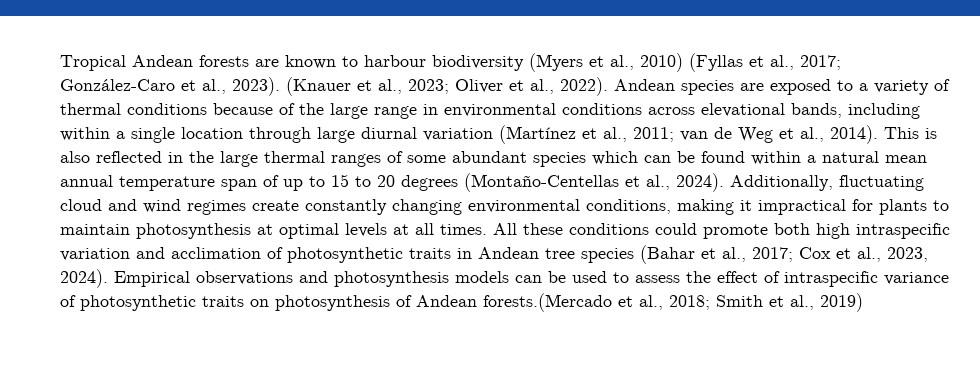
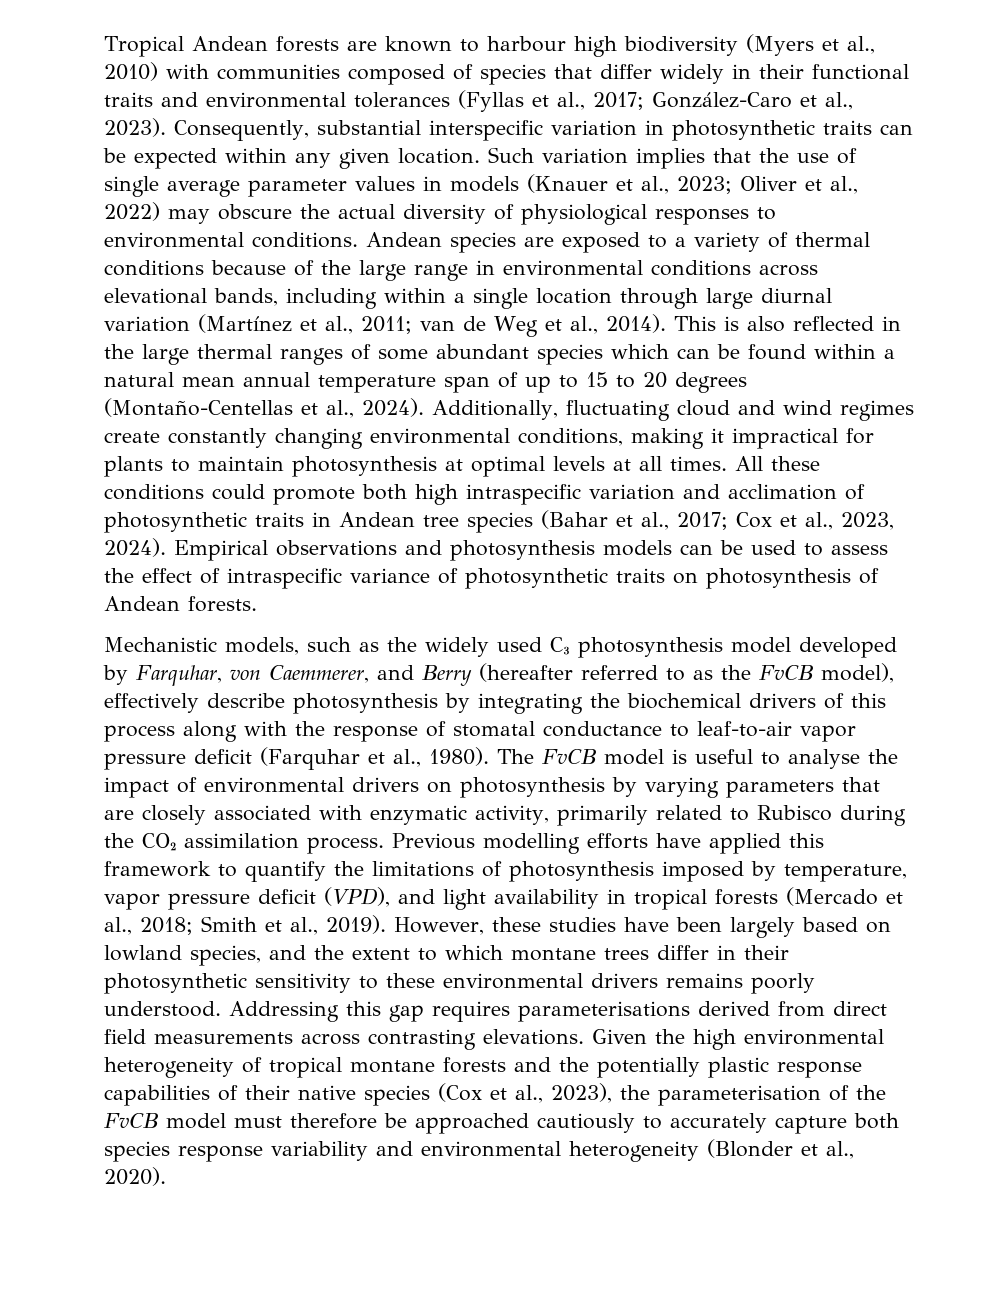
(426, 61) none -> [573,36,617,57] high
(683, 62) none -> [166,64,909,85] [104,92,450,108] with communities composed of species that differ widely in their functional traits and environmental tolerances
(280, 86) none -> [174,120,913,141] [103,147,857,169] [104,176,519,197] Consequently, substantial interspecific variation in photosynthetic traits can be expected within any given location. Such variation implies that the use of single average parameter values in models
[560,77,608,96] 2022). -> [104,202,776,225] [104,232,358,248] 2022) may obscure the actual diversity of physiological responses to environmental conditions.
[483,293,612,312] forests.(Mercado -> [188,596,257,612] [104,637,897,658] [103,663,894,686] [104,693,886,714] [104,721,856,742] [104,747,898,770] [104,777,880,798] [104,805,906,826] [104,833,824,854] [104,861,907,882] [104,887,878,910] forests. // Mechanistic models, such as the widely used C₃ photosynthesis model developed by Farquhar, von Caemmerer, and Berry (hereafter referred to as the FvCB model), effectively describe photosynthesis by integrating the biochemical drivers of this process along with the response of stomatal conductance to leaf-to-air vapor pressure deficit (Farquhar et al., 1980). The FvCB model is useful to analyse the impact of environmental drivers on photosynthesis by varying parameters that are closely associated with enzymatic activity, primarily related to Rubisco during the CO₂ assimilation process. Previous modelling efforts have applied this framework to quantify the limitations of photosynthesis imposed by temperature, vapor pressure deficit (VPD), and light availability in tropical forests (Mercado
[820,293,863,312] 2019) -> [326,915,891,938] [104,945,789,966] [104,973,815,994] [104,1001,887,1022] [104,1029,884,1050] [104,1057,862,1078] [104,1083,886,1106] [104,1113,899,1134] [104,1139,854,1162] [104,1167,166,1186] 2019). However, these studies have been largely based on lowland species, and the extent to which montane trees differ in their photosynthetic sensitivity to these environmental drivers remains poorly understood. Addressing this gap requires parameterisations derived from direct field measurements across contrasting elevations. Given the high environmental heterogeneity of tropical montane forests and the potentially plastic response capabilities of their native species (Cox et al., 2023), the parameterisation of the FvCB model must therefore be approached cautiously to accurately capture both species response variability and environmental heterogeneity (Blonder et al., 2020).

